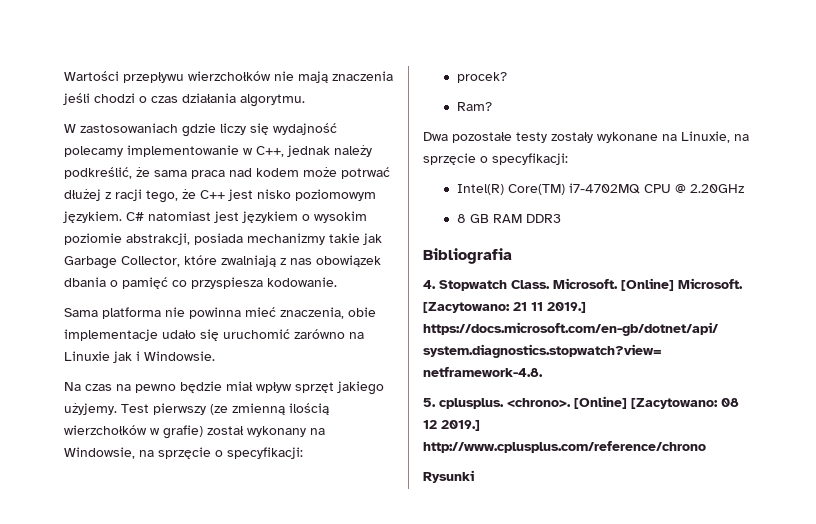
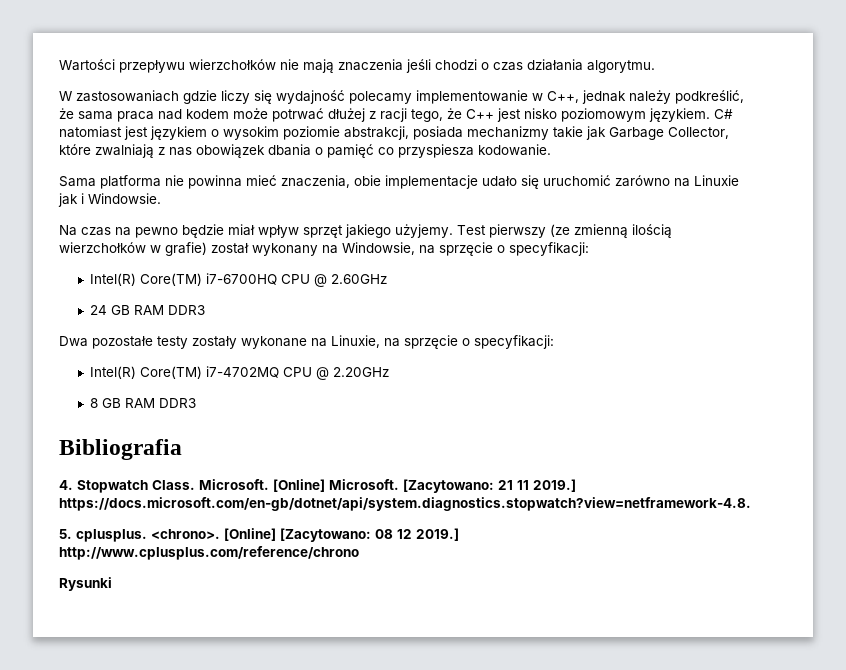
[456,72,507,83] [456,102,492,111] procek? // Ram? -> [90,273,388,287] [90,305,206,315] Intel(R) Core(TM) i7-6700HQ CPU @ 2.60GHz // 24 GB RAM DDR3

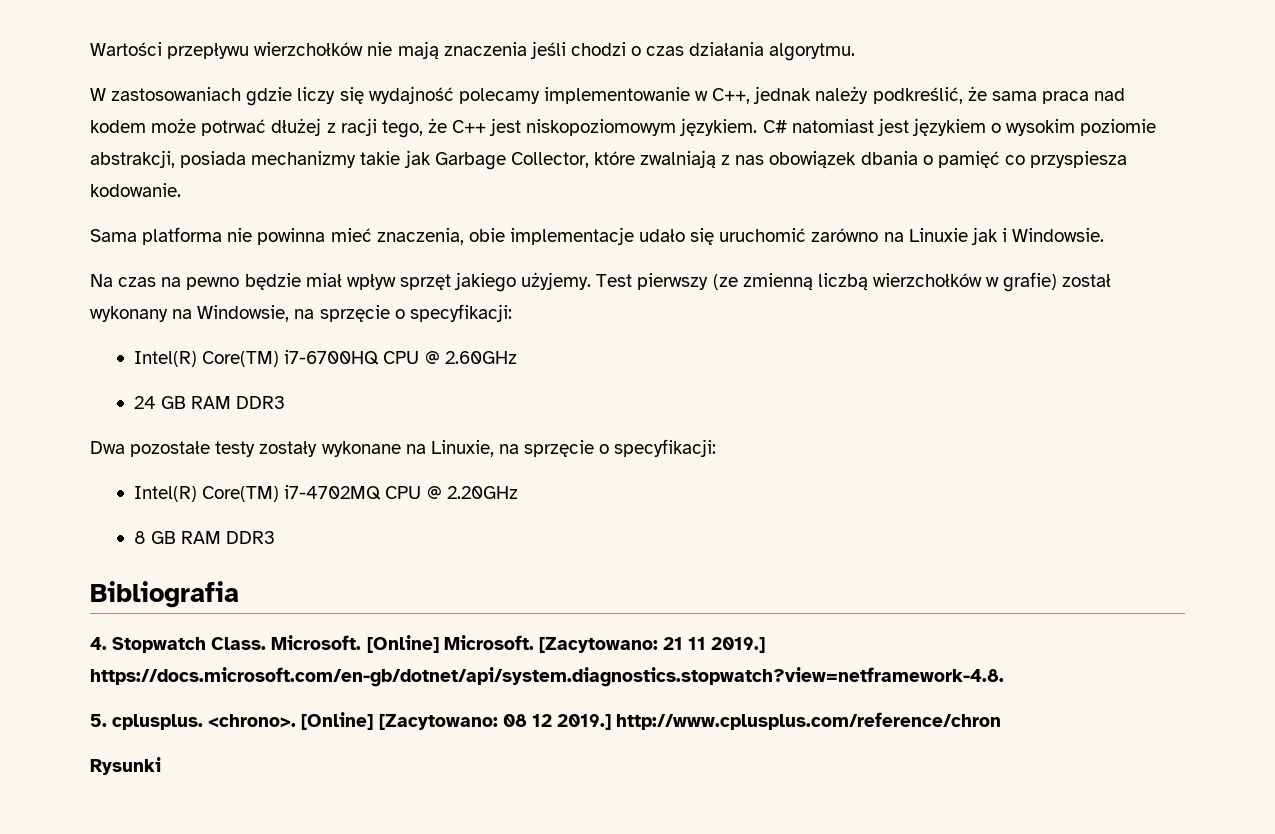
[524,108,646,122] nisko poziomowym -> [526,119,677,136] niskopoziomowym
[632,224,672,238] ilością -> [817,273,868,291] liczbą
[59,546,359,560] http://www.cplusplus.com/reference/chrono -> [616,712,1002,730] http://www.cplusplus.com/reference/chron

